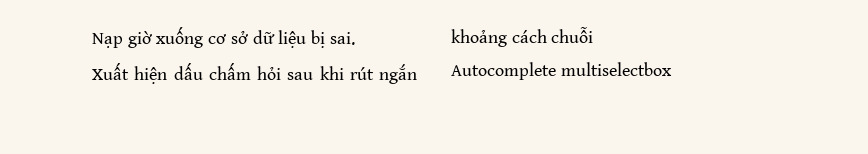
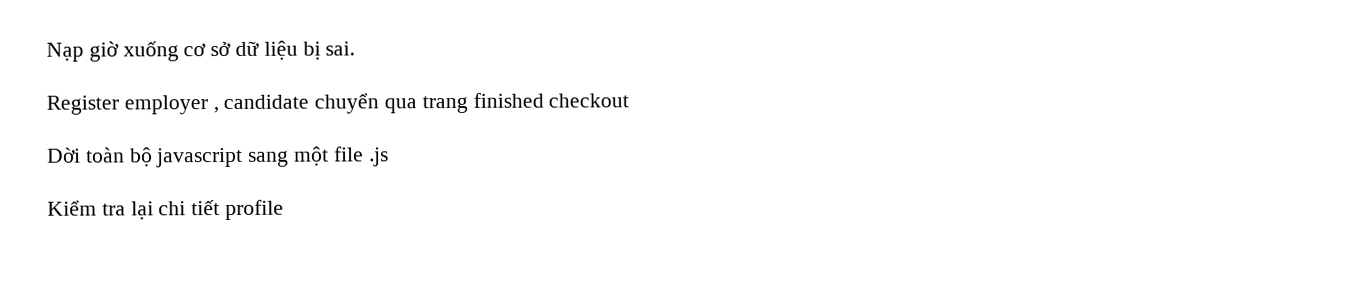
[92,62,417,84] [451,26,594,47] [451,62,672,80] Xuất hiện dấu chấm hỏi sau khi rút ngắn khoảng cách chuỗi // Autocomplete multiselectbox -> [46,92,630,115] [47,146,389,168] [47,199,285,220] Register employer , candidate chuyển qua trang finished checkout // Dời toàn bộ javascript sang một file .js // Kiểm tra lại chi tiết profile

